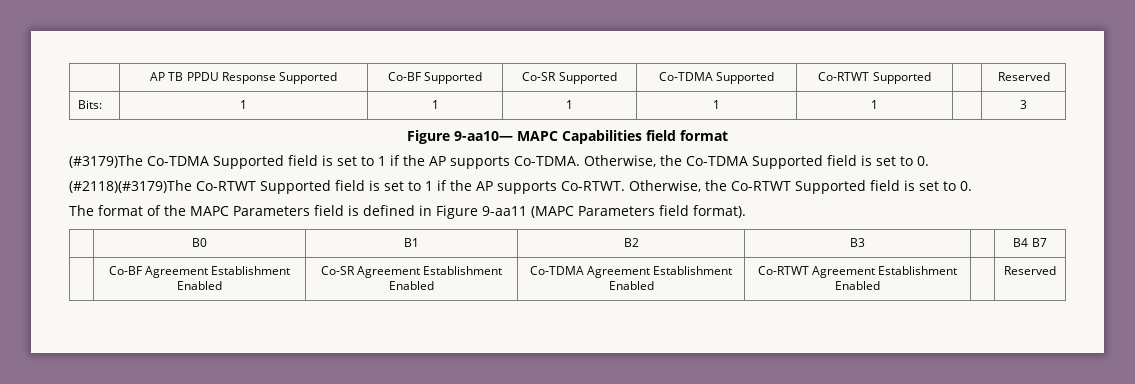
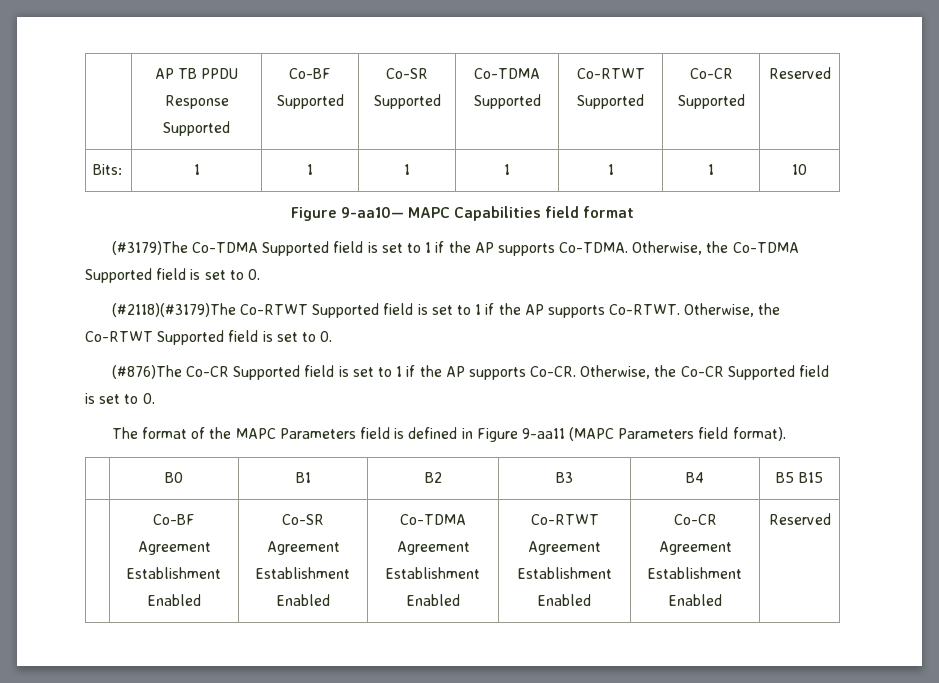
(931, 78) none -> [689,68,733,79] [677,94,745,109] Co-CR Supported
[1020,100,1027,109] | 3 -> [708,164,714,175] [792,164,807,175] 1 | 10
(972, 186) none -> [111,365,830,380] [85,393,155,404] // (#876)The Co-CR Supported field is set to 1 if the AP supports Co-CR. Otherwise, the Co-CR Supported field is set to 0.
[1013,238,1047,247] | B4 B7 -> [686,472,704,483] [776,472,823,483] B4 | B5 B15
(880, 285) none -> [673,514,717,525] [658,541,732,555] [648,567,742,579] [668,594,722,606] Co-CR Agreement Establishment Enabled

